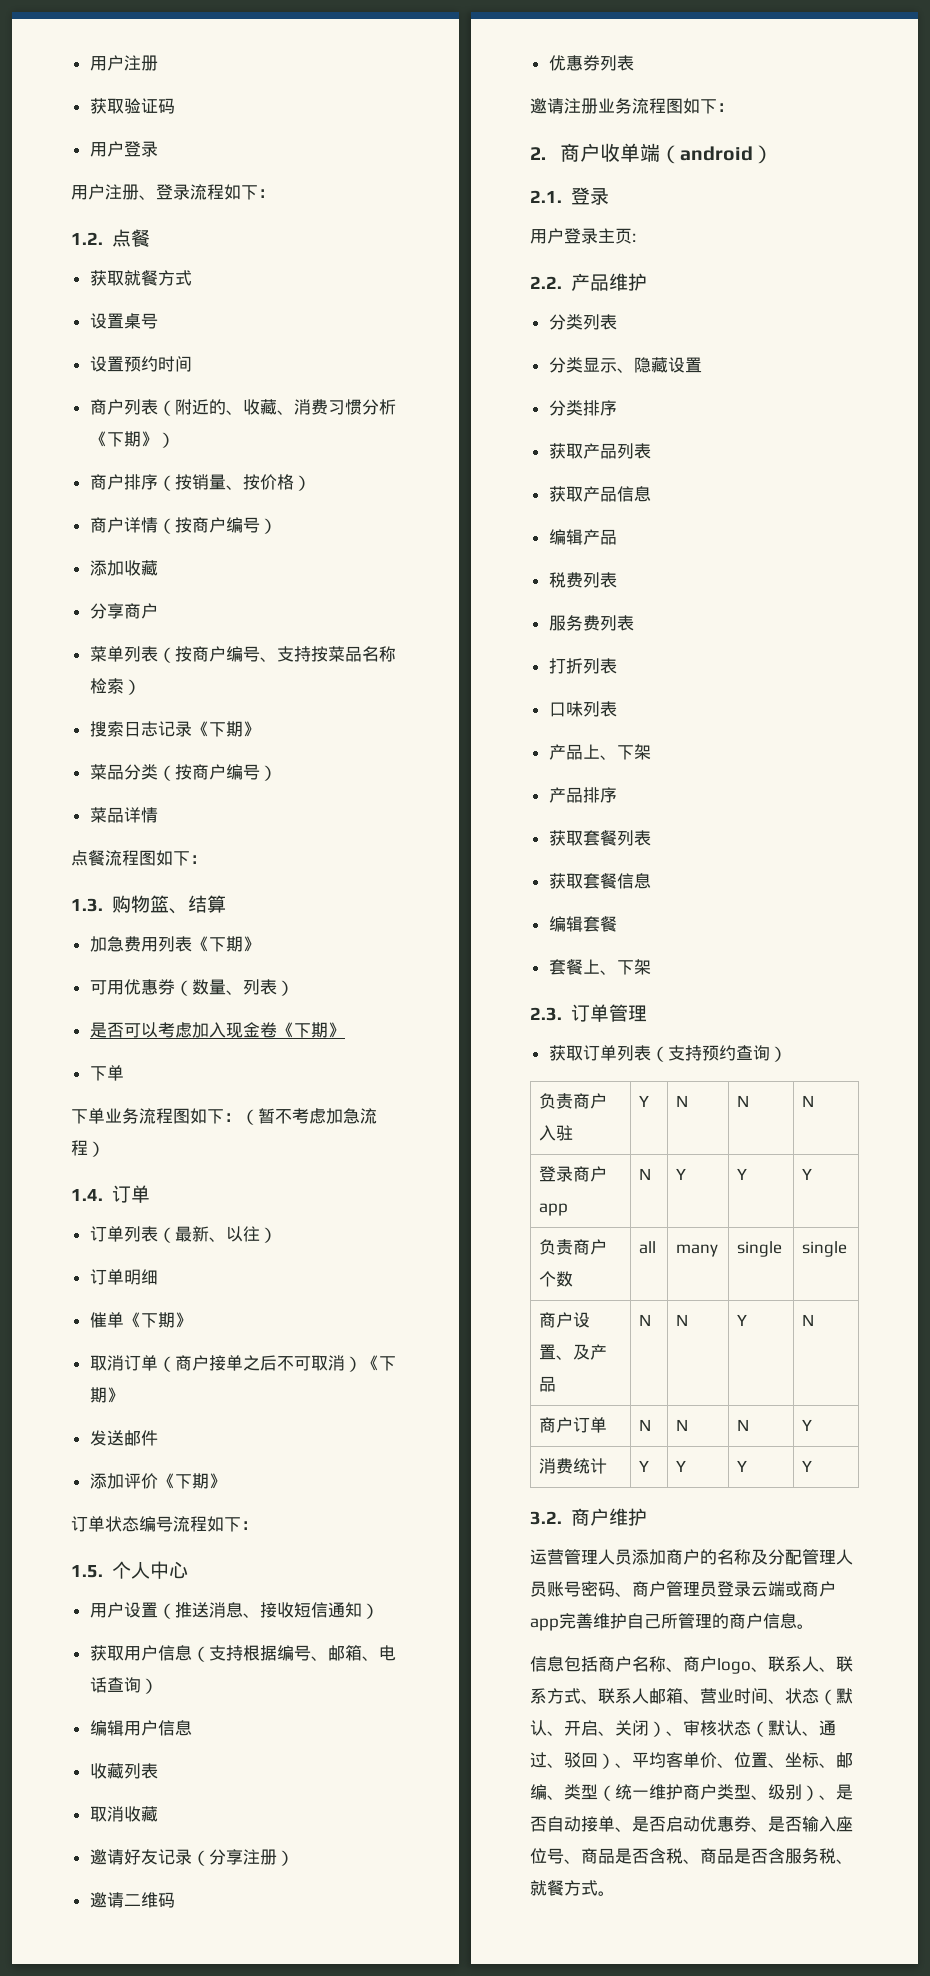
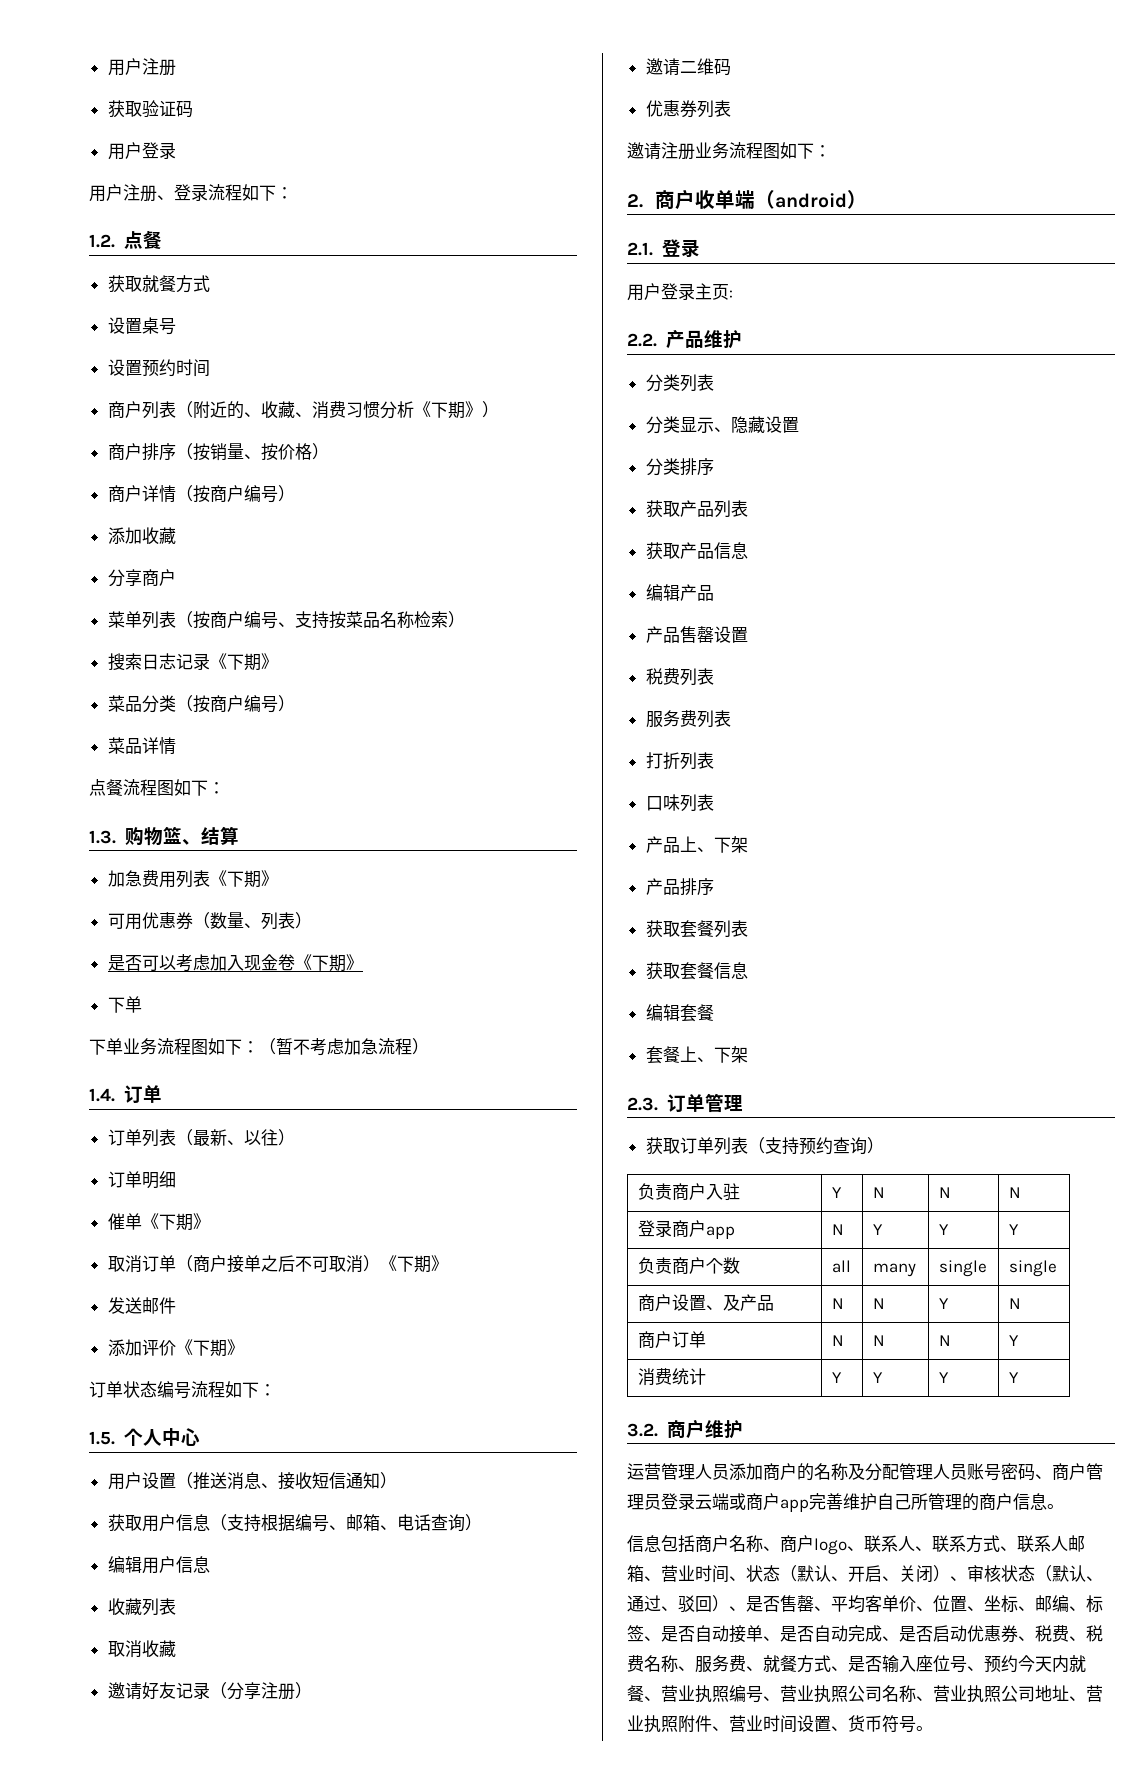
(617, 537) none -> [645,626,748,643] // 产品售罄设置
(632, 1765) none -> [746,1595,831,1612] 是否售罄、
[564,1784,819,1801] 类型（统一维护商户类型、级别） -> [1086,1595,1103,1613] [627,1625,644,1642] 标签
[666,1816,853,1832] [530,1848,853,1864] [530,1880,598,1896] 启动优惠券、是否输入座位号、商品是否含税、商品是否含服务税、就餐方式 -> [814,1625,1103,1643] [627,1655,1086,1673] [627,1685,1103,1703] [627,1715,916,1733] 自动完成、是否启动优惠券、税费、税费名称、服务费、就餐方式、是否输入座位号、预约今天内就餐、营业执照编号、营业执照公司名称、营业执照公司地址、营业执照附件、营业时间设置、货币符号

